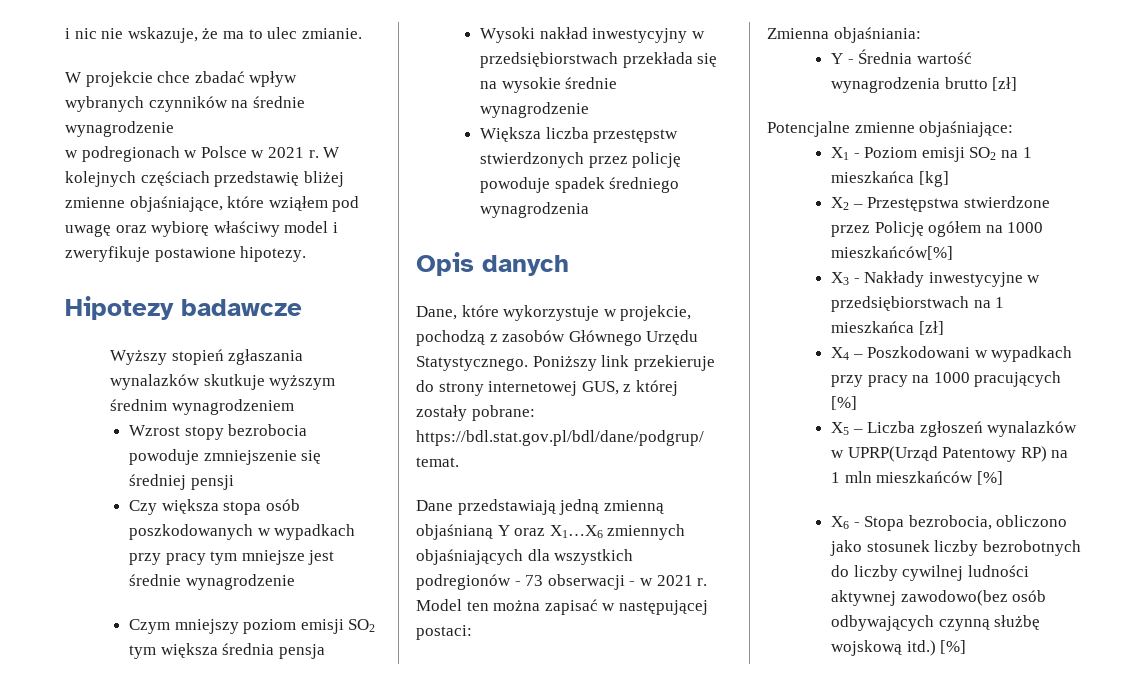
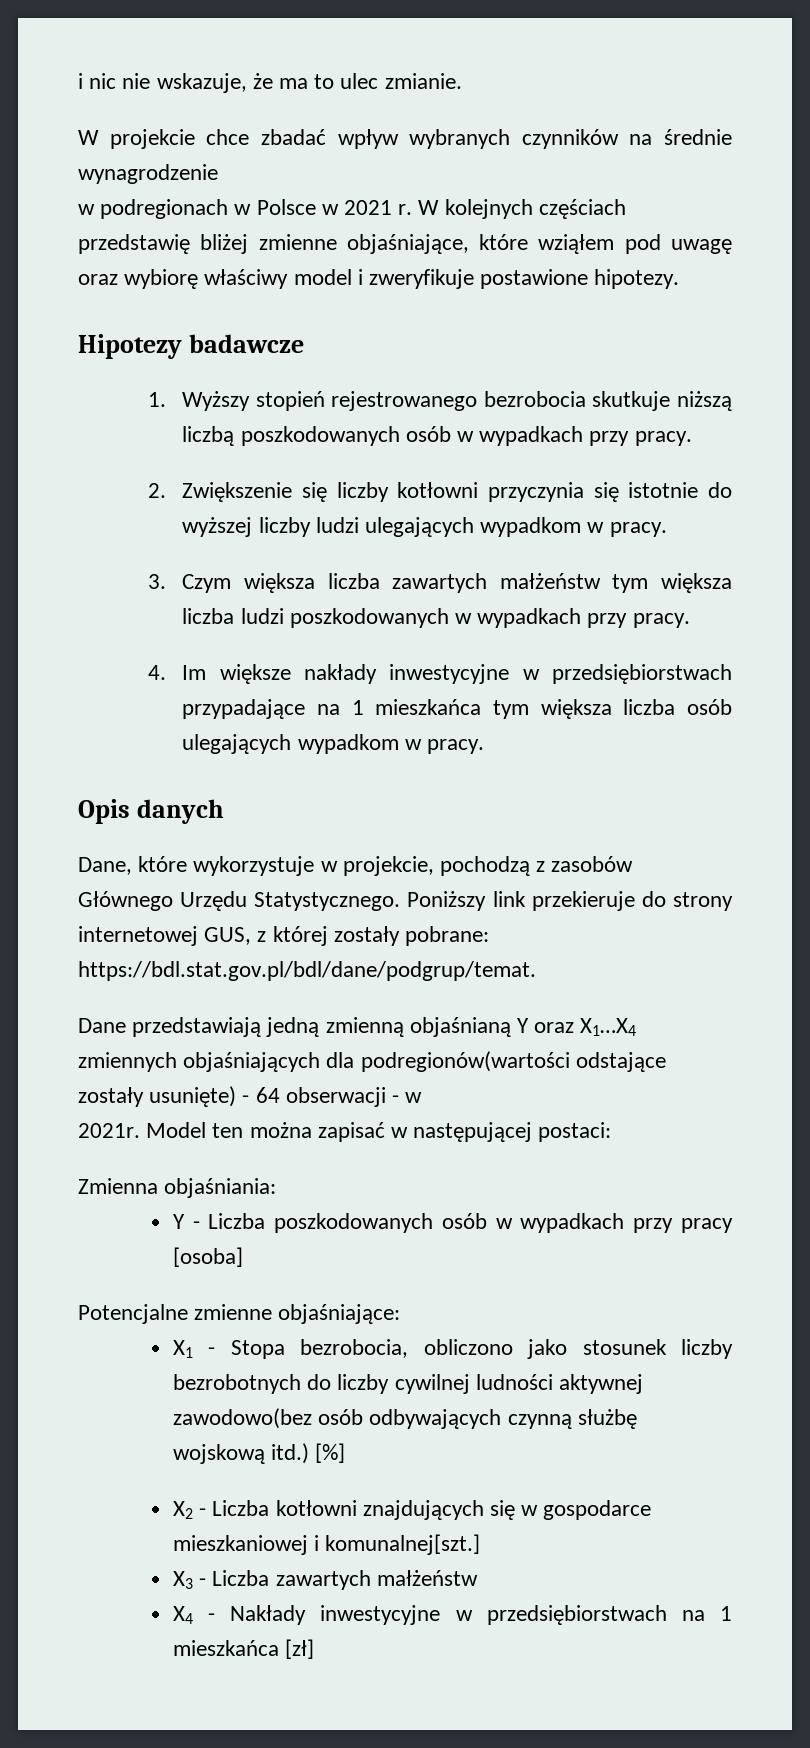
(302, 307) none -> [147,392,166,407] 1.
[228,349,304,365] [110,374,336,390] [110,399,294,415] [128,424,308,440] [128,449,322,465] [128,474,234,490] [128,499,300,515] [128,524,356,540] [128,550,335,565] [128,574,295,590] [128,619,376,634] [128,643,325,659] [479,27,705,43] [479,52,718,68] [479,77,618,93] [479,102,589,118] [479,127,679,143] [479,152,682,168] [479,177,680,193] [479,202,589,218] zgłaszania wynalazków skutkuje wyższym średnim wynagrodzeniem // Wzrost stopy bezrobocia powoduje zmniejszenie się średniej pensji // Czy większa stopa osób poszkodowanych w wypadkach przy pracy tym mniejsze jest średnie wynagrodzenie // Czym mniejszy poziom emisji SO2 tym większa średnia pensja // Wysoki nakład inwestycyjny w przedsiębiorstwach przekłada się na wysokie średnie wynagrodzenie // Większa liczba przestępstw stwierdzonych przez policję powoduje spadek średniego wynagrodzenia -> [331,391,732,411] [182,426,692,446] [147,482,733,502] [182,517,667,537] [147,573,732,593] [182,608,690,628] [147,664,732,684] [182,699,732,719] [182,734,485,754] rejestrowanego bezrobocia skutkuje niższą liczbą poszkodowanych osób w wypadkach przy pracy. // 2. Zwiększenie się liczby kotłowni przyczynia się istotnie do wyższej liczby ludzi ulegających wypadkom w pracy. // 3. Czym większa liczba zawartych małżeństw tym większa liczba ludzi poszkodowanych w wypadkach przy pracy. // 4. Im większe nakłady inwestycyjne w przedsiębiorstwach przypadające na 1 mieszkańca tym większa liczba osób ulegających wypadkom w pracy.
[549,525,603,538] X1…X6 -> [580,1018,637,1036] X1…X4
[554,549,634,565] [416,574,544,590] wszystkich podregionów - 73 -> [360,1051,666,1072] [78,1086,280,1107] podregionów(wartości odstające zostały usunięte) - 64
[656,575,708,586] 2021 r. -> [78,1123,140,1138] // 2021r.
[858,49,972,64] [830,77,1018,93] Średnia wartość wynagrodzenia brutto [zł] -> [208,1213,734,1233] [172,1247,243,1267] Liczba poszkodowanych osób w wypadkach przy pracy [osoba]
[864,147,1032,162] [830,171,949,187] [830,196,1050,212] [830,221,1044,237] [830,246,953,260] [830,271,1041,287] [830,296,1005,312] [830,321,944,335] [830,346,1073,362] [830,371,1062,387] [830,396,857,410] [830,421,1078,437] [830,446,1069,462] [830,471,1003,485] [830,516,860,529] Poziom emisji SO2 na 1 mieszkańca [kg] // X2 – Przestępstwa stwierdzone przez Policję ogółem na 1000 mieszkańców[%] // X3 - Nakłady inwestycyjne w przedsiębiorstwach na 1 mieszkańca [zł] // X4 – Poszkodowani w wypadkach przy pracy na 1000 pracujących [%] // X5 – Liczba zgłoszeń wynalazków w UPRP(Urząd Patentowy RP) na 1 mln mieszkańców [%] // X6 - -> (216, 1351) none
(967, 647) none -> [172,1500,652,1520] [172,1534,481,1555] [172,1570,478,1590] [172,1605,733,1625] [172,1639,315,1659] // X2 - Liczba kotłowni znajdujących się w gospodarce mieszkaniowej i komunalnej[szt.] // X3 - Liczba zawartych małżeństw // X4 - Nakłady inwestycyjne w przedsiębiorstwach na 1 mieszkańca [zł]

